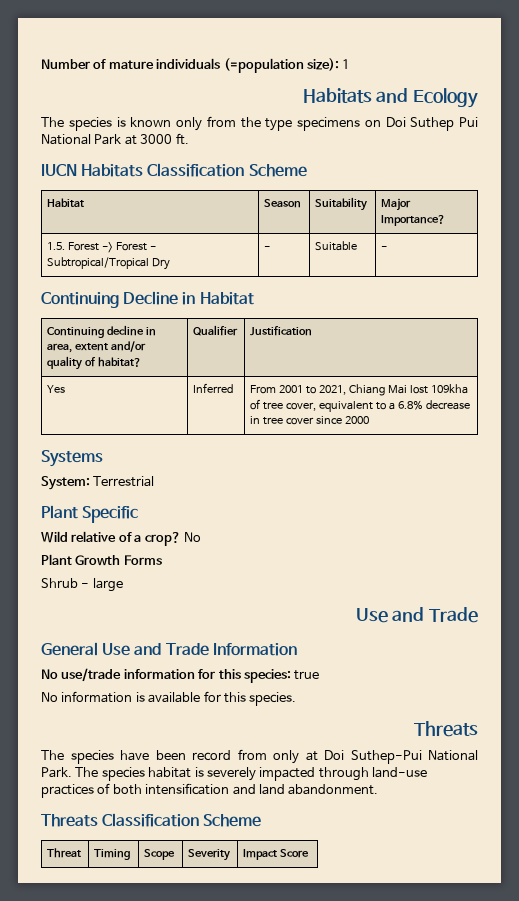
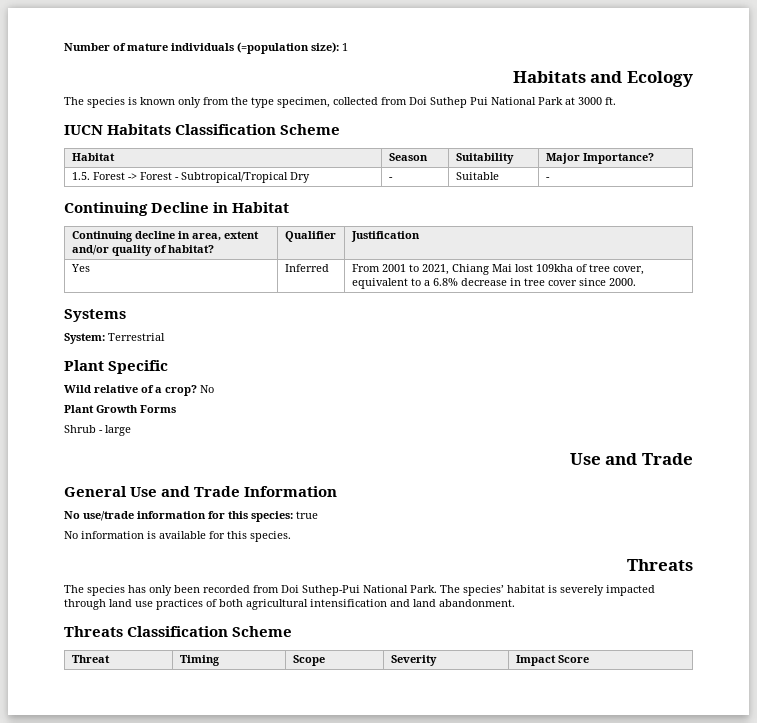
[297,117,381,131] specimens on -> [277,97,407,108] specimen, collected from
[345,416,370,424] 2000 -> [608,278,636,286] 2000.
[120,749,318,764] have been record from only at -> [128,585,279,596] has only been recorded from
[101,767,145,781] species -> [463,585,504,596] species’
[372,767,427,778] land-use -> [109,599,153,607] land use
(142, 789) none -> [246,599,308,610] agricultural

